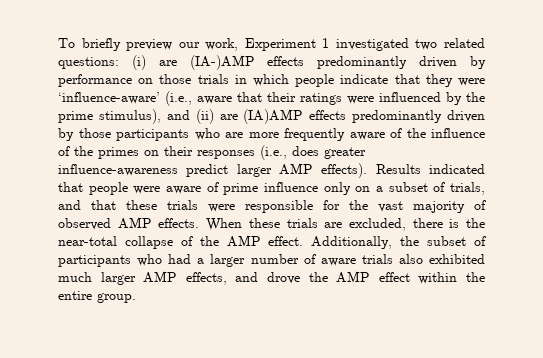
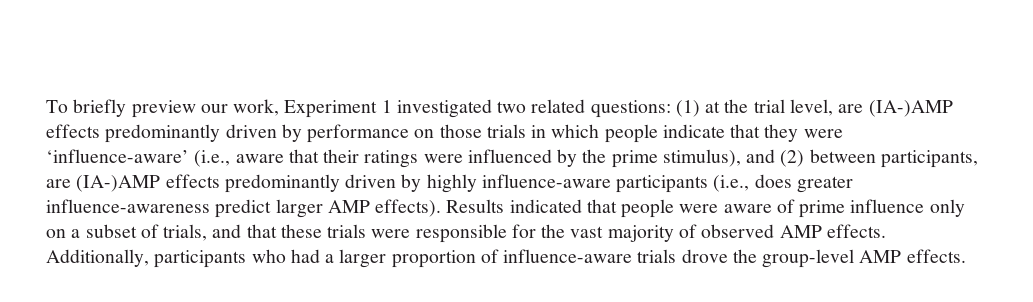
[131,55,146,70] (i) -> [675,99,833,117] (1) at the trial level,
[195,109,485,124] [58,128,485,141] [58,146,255,159] (ii) are (IA)AMP effects predominantly driven by those participants who are more frequently aware of the influence of the primes on their responses -> [780,149,978,168] [46,174,709,193] (2) between participants, are (IA-)AMP effects predominantly driven by highly influence-aware participants
[206,218,485,231] [58,235,487,249] When these trials are excluded, there is the near-total collapse of the AMP effect. Additionally, the subset of -> [46,249,149,267] Additionally,
[250,254,486,266] [58,271,486,285] [58,291,136,303] number of aware trials also exhibited much larger AMP effects, and drove the AMP effect within the entire group. -> [391,249,966,268] proportion of influence-aware trials drove the group-level AMP effects.

